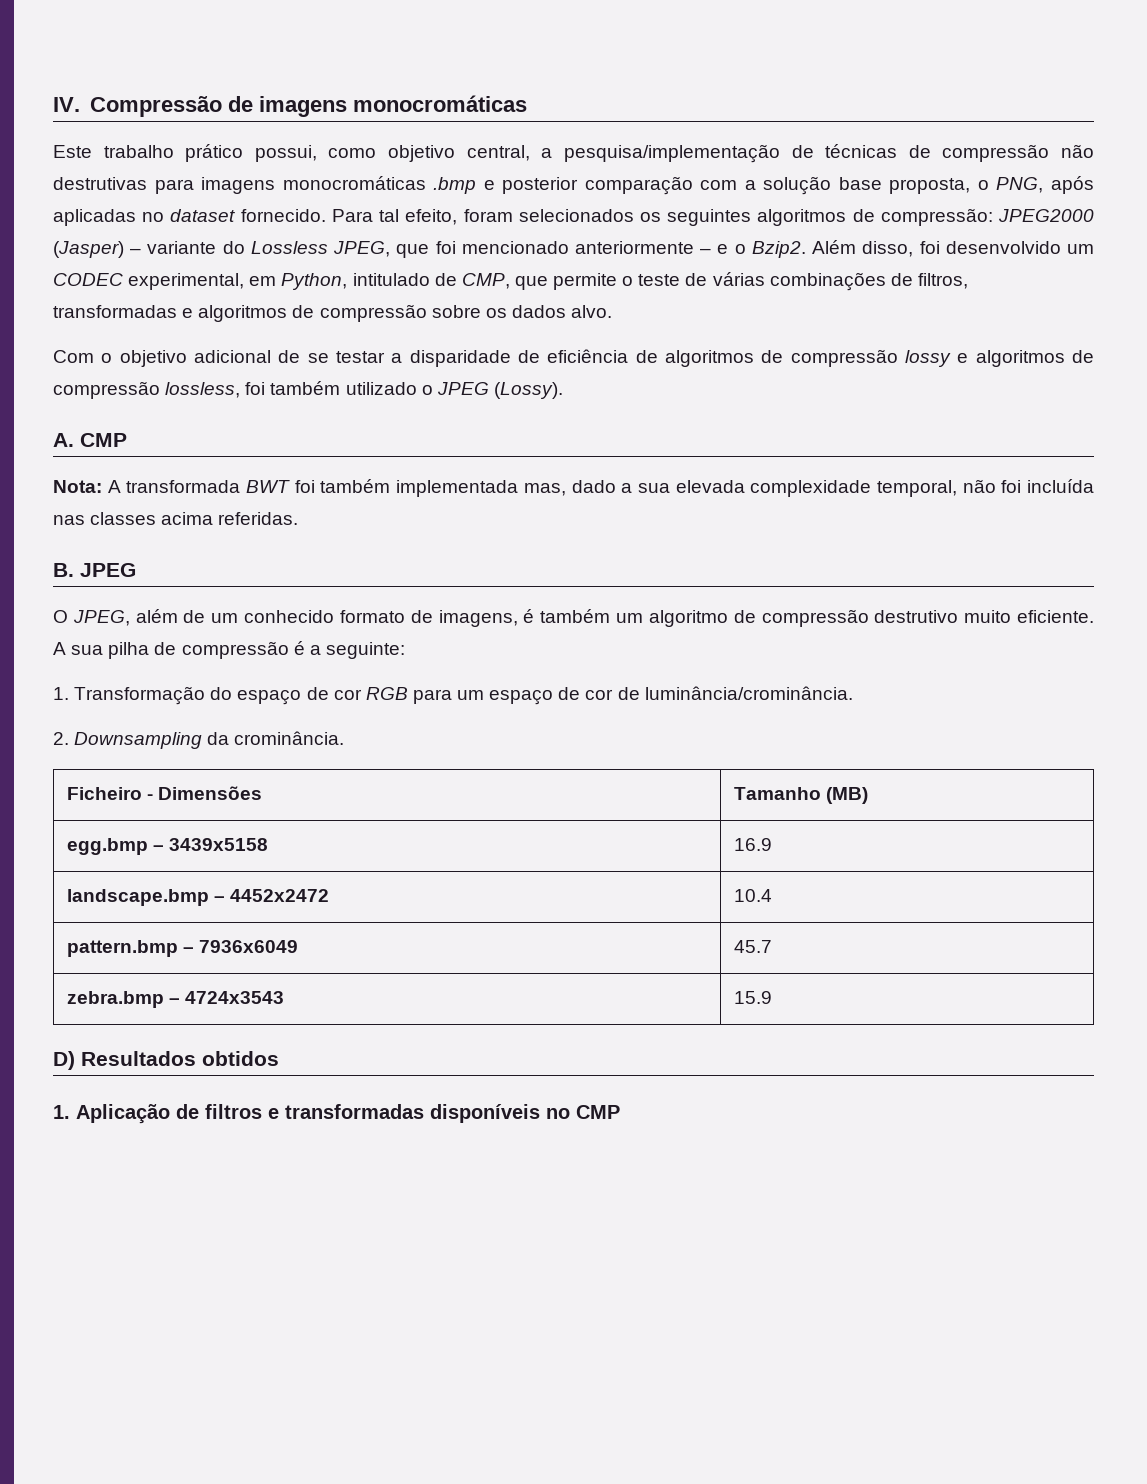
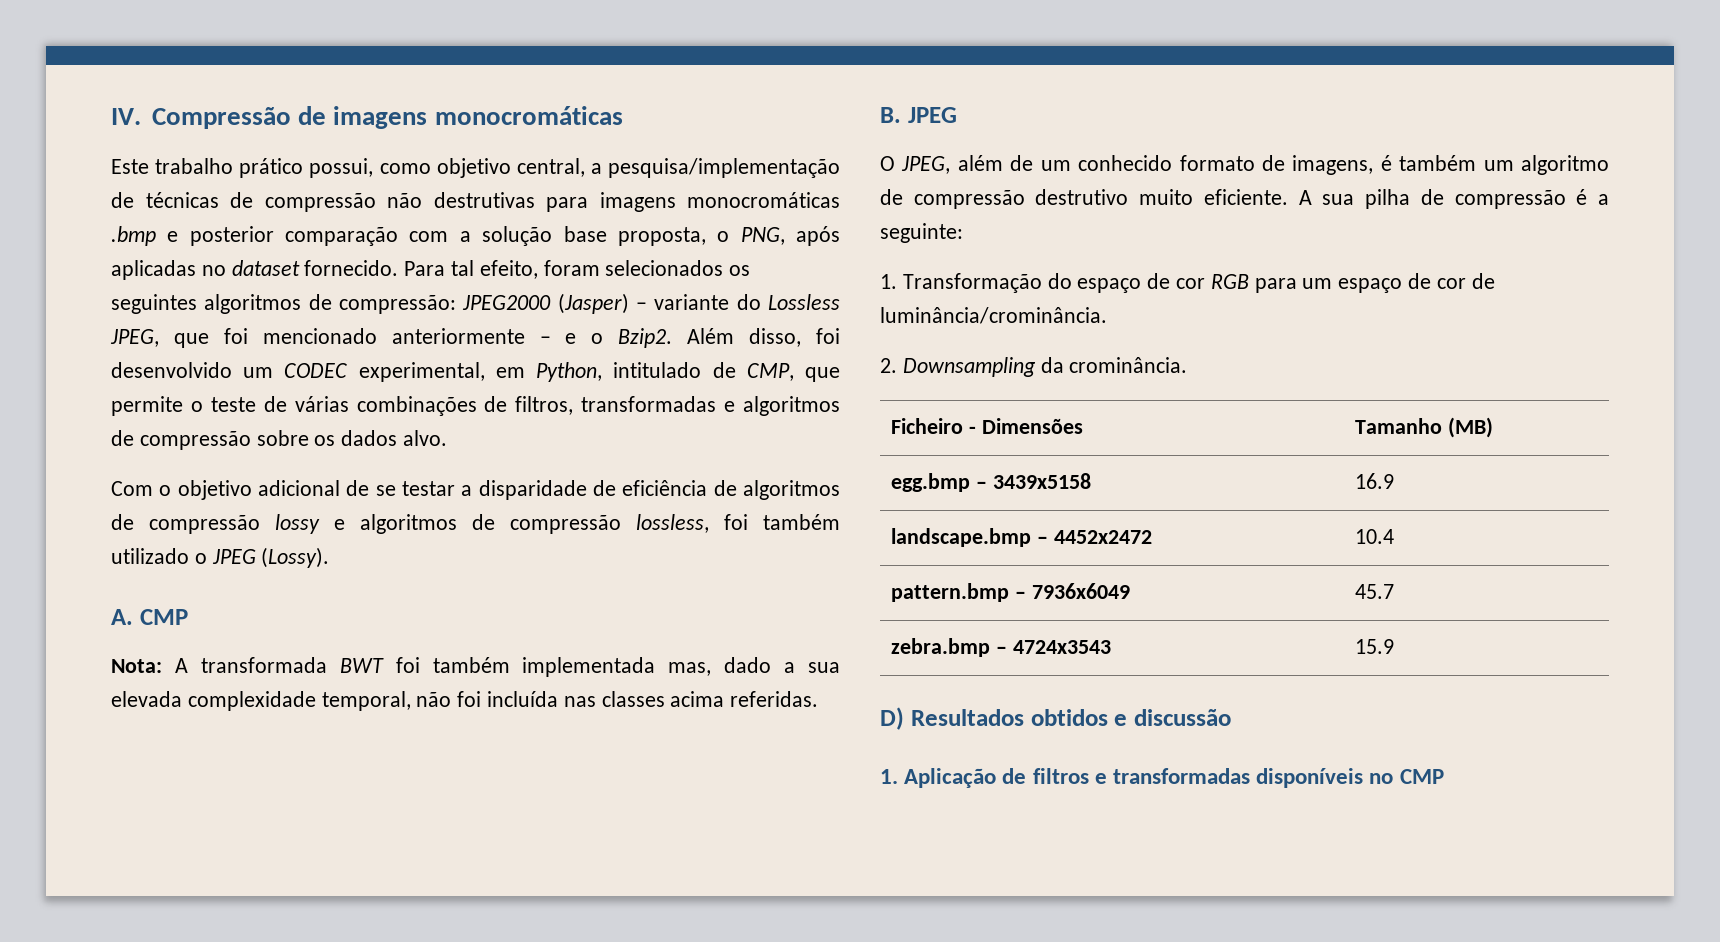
(279, 1058) none -> [1114,709,1231,726] e discussão

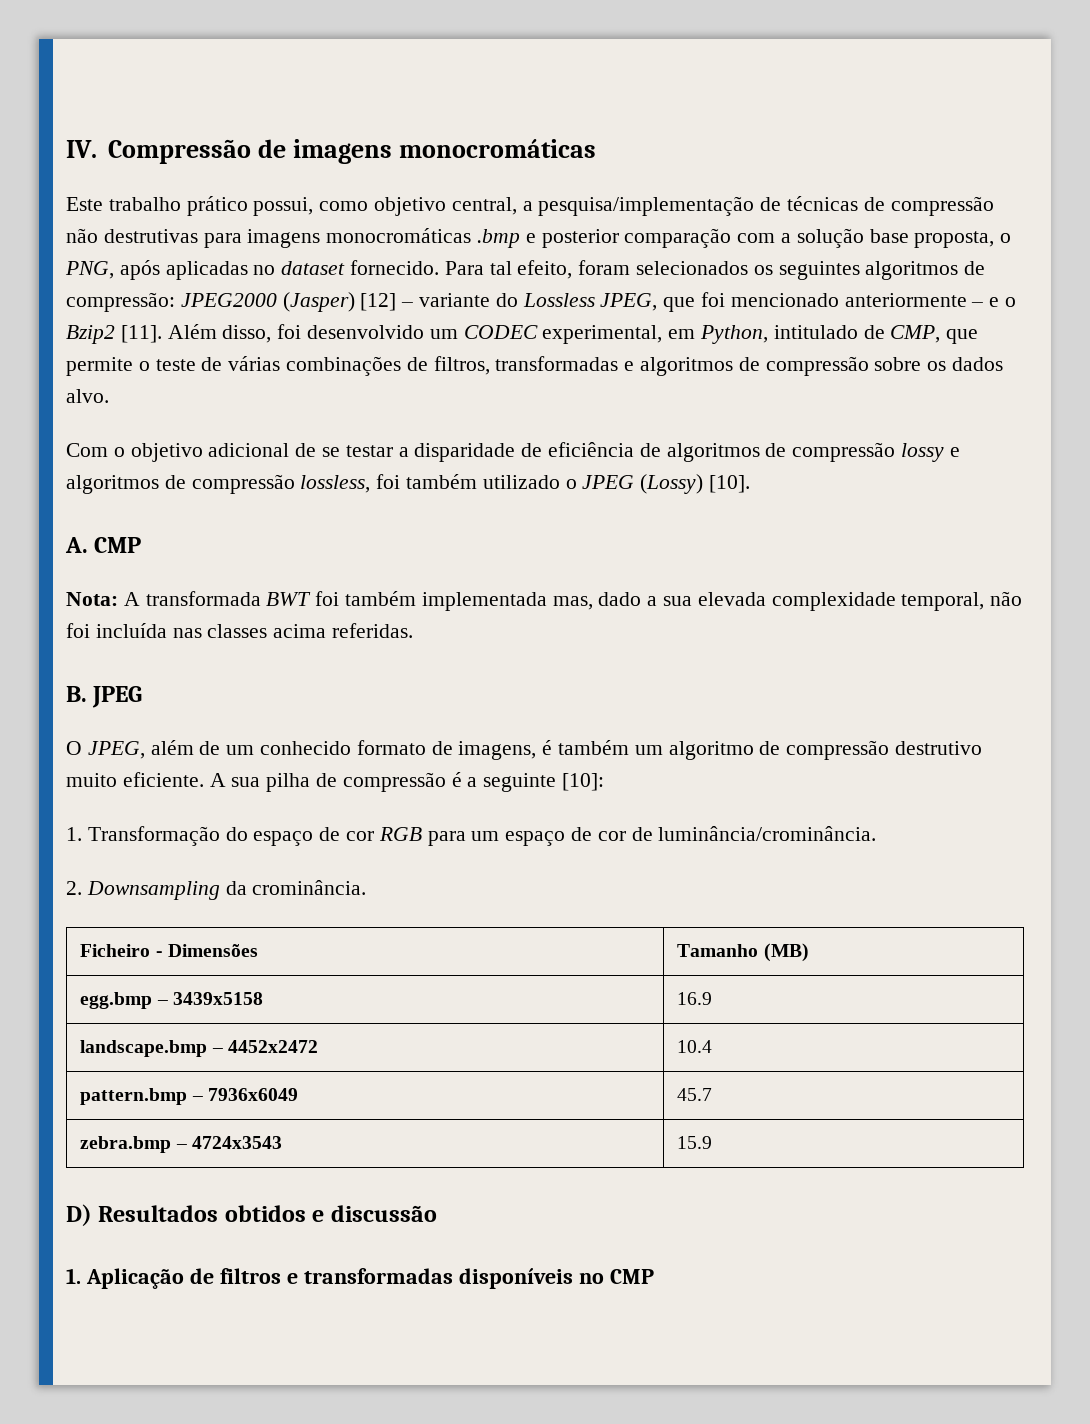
(629, 303) none -> [360,293,397,311] [12]
[618,328,673,348] Bzip2. -> [66,325,162,344] Bzip2 [11].
[261,547,330,568] (Lossy). -> [640,474,751,494] (Lossy) [10].
[880,223,963,243] seguinte: -> [483,773,605,792] seguinte [10]:

